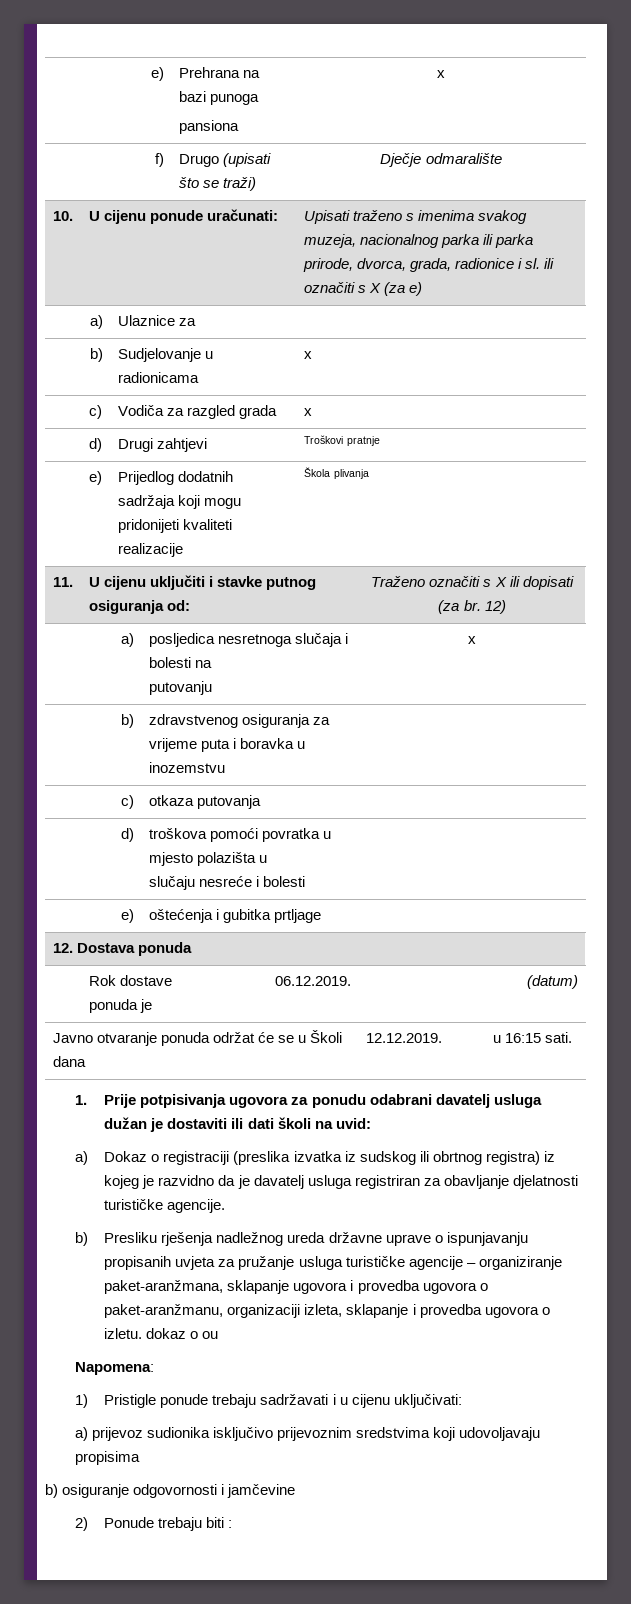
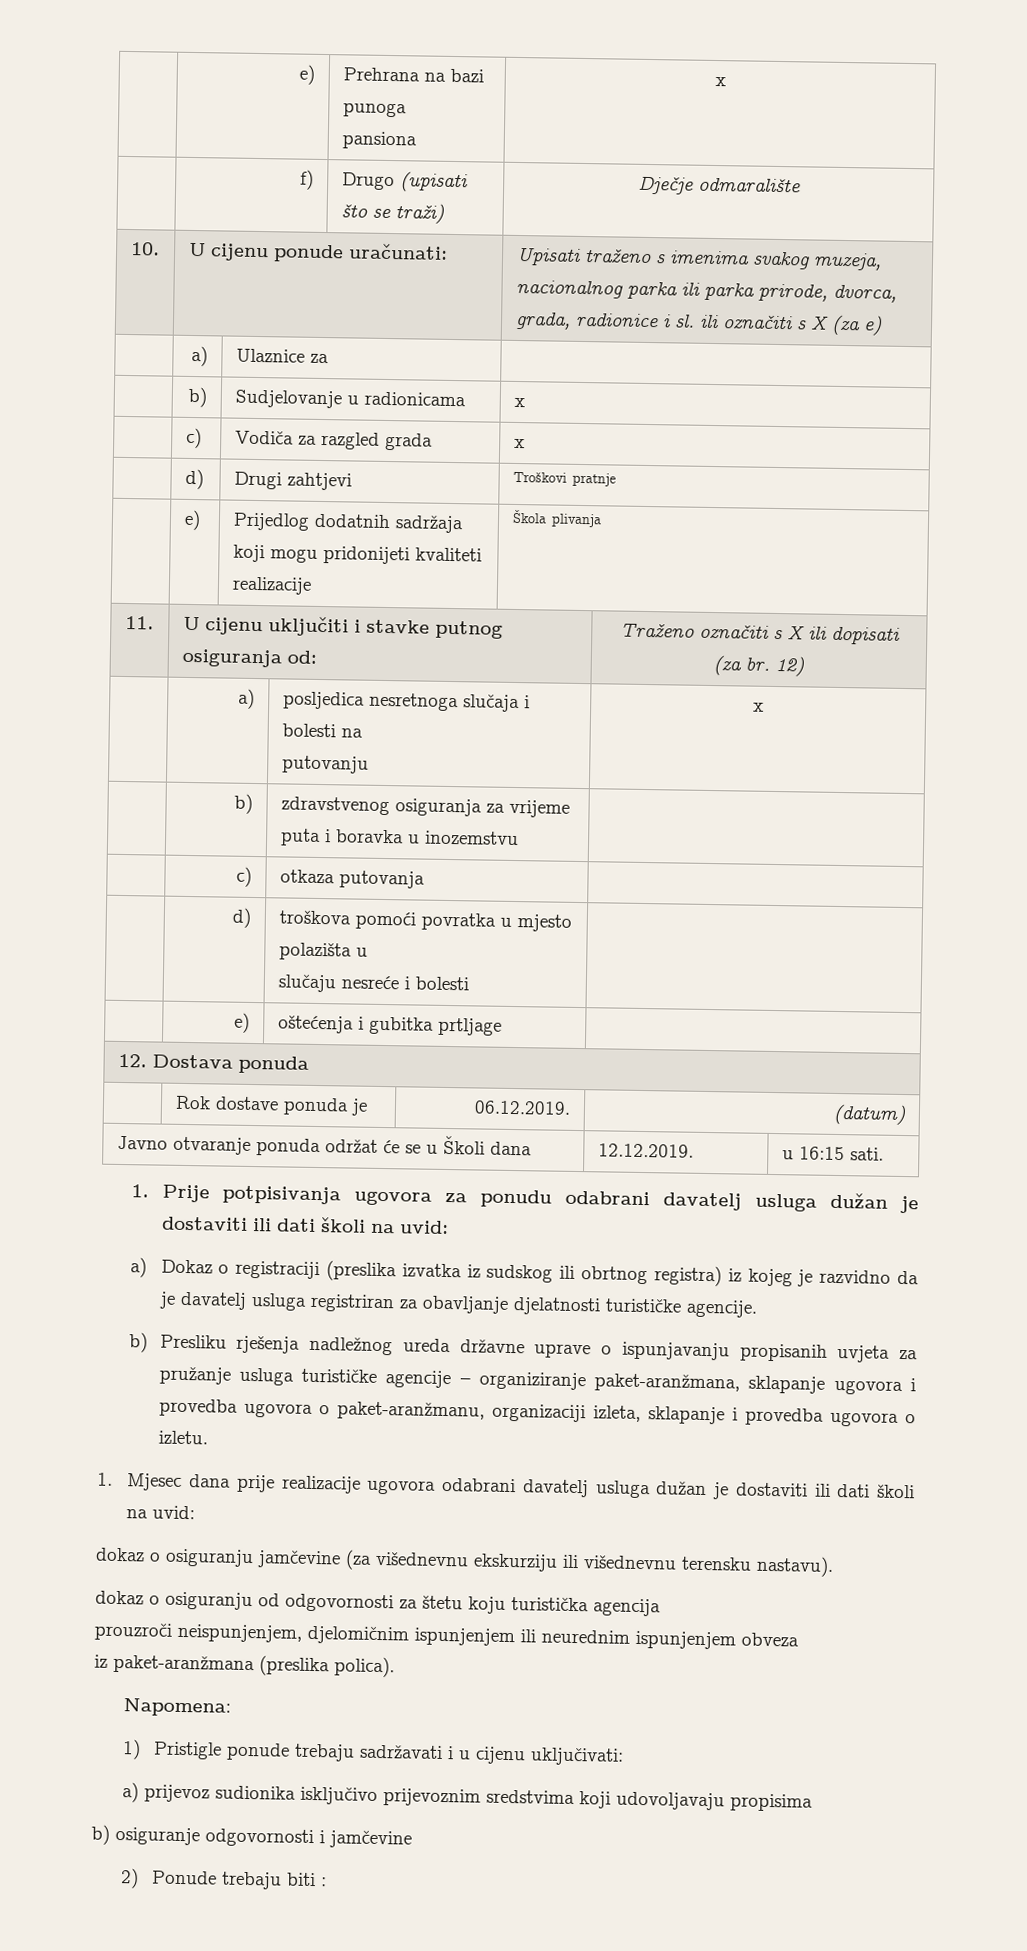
[146,1328,219,1339] dokaz o ou -> [97,1472,915,1500] [126,1505,196,1520] [95,1547,834,1577] [95,1590,661,1617] [94,1622,799,1650] [94,1654,395,1678] // 1. Mjesec dana prije realizacije ugovora odabrani davatelj usluga dužan je dostaviti ili dati školi na uvid: // dokaz o osiguranju jamčevine (za višednevnu ekskurziju ili višednevnu terensku nastavu). // dokaz o osiguranju od odgovornosti za štetu koju turistička agencija // prouzroči neispunjenjem, djelomičnim ispunjenjem ili neurednim ispunjenjem obveza // iz paket-aranžmana (preslika polica).

